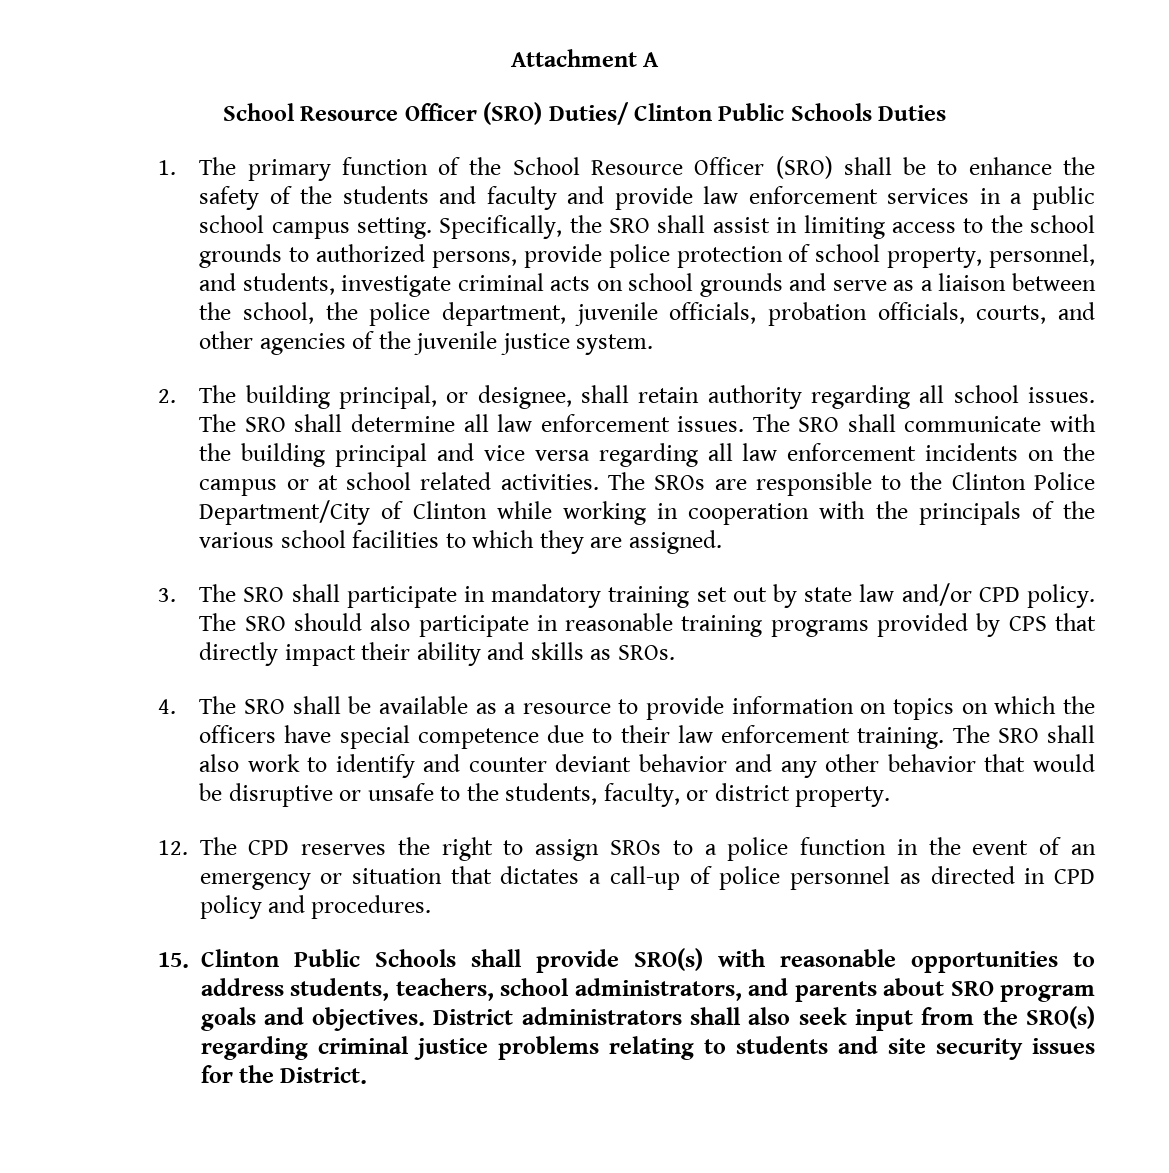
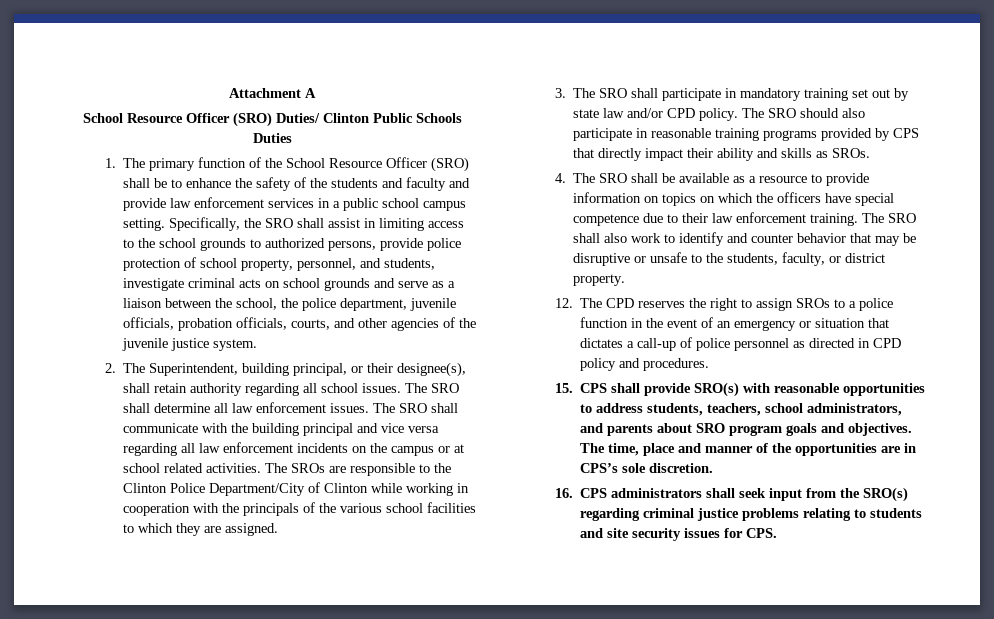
(237, 394) none -> [148,363,238,376] Superintendent,
[477,385,572,409] designee, -> [366,362,466,377] their designee(s),
[555,754,880,778] deviant behavior and any other -> (793, 238) none
[1032,754,1095,772] would -> [874,236,900,246] may
[200,949,456,967] Clinton Public Schools -> [579,383,607,393] CPS
[433,1009,514,1025] District -> [579,443,916,456] [579,463,713,473] [554,488,607,498] The time, place and manner of the opportunities are in CPS’s sole discretion. // 16. CPS
[748,1007,791,1025] also -> (735, 493) none
[238,1065,368,1084] the District. -> [745,528,777,538] CPS.

